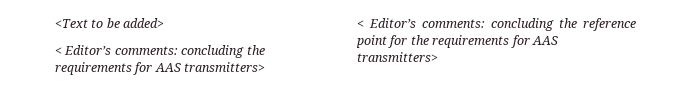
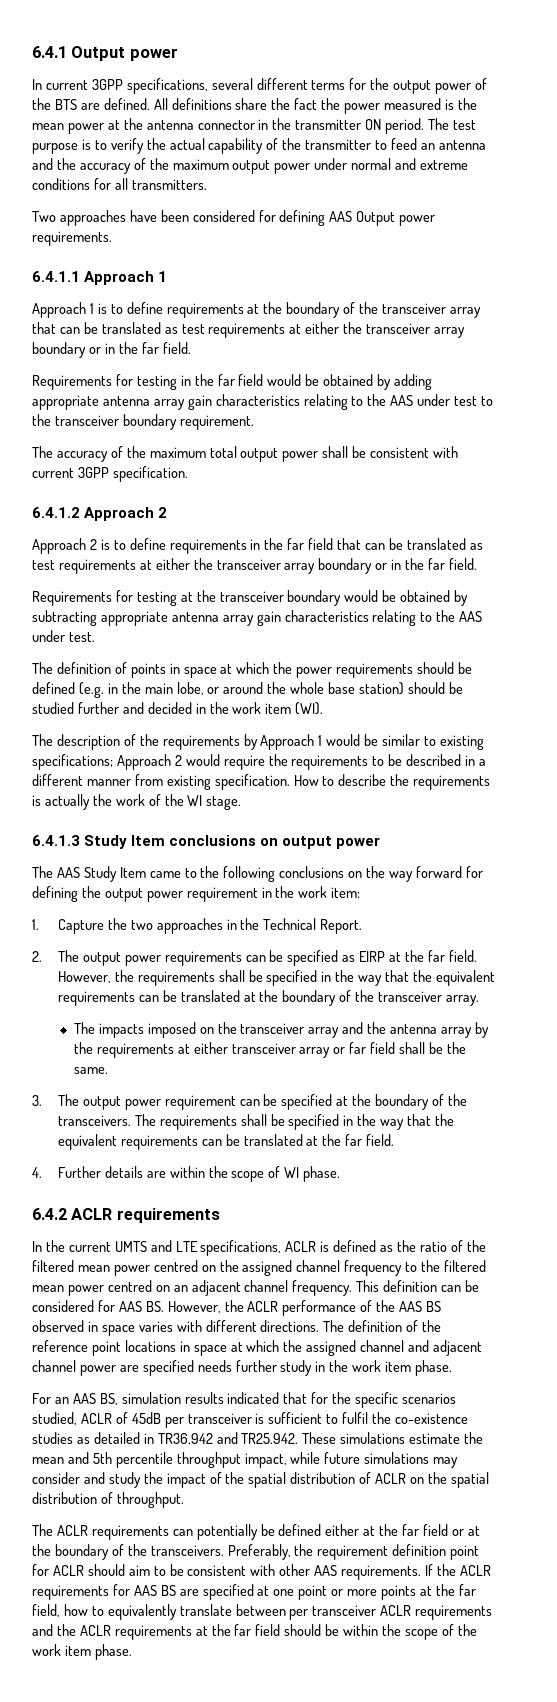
[55,18,165,28] [55,45,265,58] [55,62,266,75] [357,18,636,31] [356,35,558,48] [357,52,438,62] <Text to be added> // < Editor’s comments: concluding the requirements for AAS transmitters> // < Editor’s comments: concluding the reference point for the requirements for AAS transmitters> -> [32,46,178,61] [32,78,488,94] [32,98,477,114] [32,118,476,134] [32,138,486,154] [32,158,469,174] [32,178,207,190] [32,210,436,226] [32,231,112,246] [32,271,168,285] [32,302,481,318] [32,322,466,338] [32,342,191,358] [32,374,433,390] [32,394,494,410] [32,414,254,430] [32,446,459,462] [32,466,188,482] [32,507,168,521] [32,538,483,554] [32,558,477,574] [32,590,469,606] [32,610,483,626] [32,630,95,642] [32,662,472,678] [32,682,463,698] [32,702,324,715] [32,734,484,750] [32,754,487,770] [32,774,491,790] [32,794,242,810] [32,835,381,849] [32,866,483,882] [32,886,361,902] [32,918,363,934] [32,950,477,966] [57,970,495,986] [57,990,480,1006] [73,1022,489,1038] [73,1042,466,1058] [73,1067,108,1074] [32,1094,467,1110] [57,1114,455,1130] [57,1134,395,1150] [32,1166,341,1182] [32,1208,220,1223] [32,1240,486,1256] [32,1260,487,1276] [32,1280,480,1296] [32,1300,442,1316] [32,1320,442,1336] [32,1340,483,1356] [32,1360,453,1376] [32,1392,457,1408] [32,1412,469,1428] [32,1432,484,1444] [32,1452,459,1468] [32,1472,489,1488] [32,1492,184,1508] [32,1524,480,1540] [32,1544,480,1560] [32,1564,491,1580] [32,1584,476,1600] [32,1604,493,1620] [32,1624,477,1640] [32,1644,132,1660] 6.4.1 Output power // In current 3GPP specifications, several different terms for the output power of the BTS are defined. All definitions share the fact the power measured is the mean power at the antenna connector in the transmitter ON period. The test purpose is to verify the actual capability of the transmitter to feed an antenna and the accuracy of the maximum output power under normal and extreme conditions for all transmitters. // Two approaches have been considered for defining AAS Output power requirements. // 6.4.1.1 Approach 1 // Approach 1 is to define requirements at the boundary of the transceiver array that can be translated as test requirements at either the transceiver array boundary or in the far field. // Requirements for testing in the far field would be obtained by adding appropriate antenna array gain characteristics relating to the AAS under test to the transceiver boundary requirement. // The accuracy of the maximum total output power shall be consistent with current 3GPP specification. // 6.4.1.2 Approach 2 // Approach 2 is to define requirements in the far field that can be translated as test requirements at either the transceiver array boundary or in the far field. // Requirements for testing at the transceiver boundary would be obtained by subtracting appropriate antenna array gain characteristics relating to the AAS under test. // The definition of points in space at which the power requirements should be defined (e.g. in the main lobe, or around the whole base station) should be studied further and decided in the work item (WI). // The description of the requirements by Approach 1 would be similar to existing specifications; Approach 2 would require the requirements to be described in a different manner from existing specification. How to describe the requirements is actually the work of the WI stage. // 6.4.1.3 Study Item conclusions on output power // The AAS Study Item came to the following conclusions on the way forward for defining the output power requirement in the work item: // 1. Capture the two approaches in the Technical Report. // 2. The output power requirements can be specified as EIRP at the far field. However, the requirements shall be specified in the way that the equivalent requirements can be translated at the boundary of the transceiver array. // The impacts imposed on the transceiver array and the antenna array by the requirements at either transceiver array or far field shall be the same. // 3. The output power requirement can be specified at the boundary of the transceivers. The requirements shall be specified in the way that the equivalent requirements can be translated at the far field. // 4. Further details are within the scope of WI phase. // 6.4.2 ACLR requirements // In the current UMTS and LTE specifications, ACLR is defined as the ratio of the filtered mean power centred on the assigned channel frequency to the filtered mean power centred on an adjacent channel frequency. This definition can be considered for AAS BS. However, the ACLR performance of the AAS BS observed in space varies with different directions. The definition of the reference point locations in space at which the assigned channel and adjacent channel power are specified needs further study in the work item phase. // For an AAS BS, simulation results indicated that for the specific scenarios studied, ACLR of 45dB per transceiver is sufficient to fulfil the co-existence studies as detailed in TR36.942 and TR25.942. These simulations estimate the mean and 5th percentile throughput impact, while future simulations may consider and study the impact of the spatial distribution of ACLR on the spatial distribution of throughput. // The ACLR requirements can potentially be defined either at the far field or at the boundary of the transceivers. Preferably, the requirement definition point for ACLR should aim to be consistent with other AAS requirements. If the ACLR requirements for AAS BS are specified at one point or more points at the far field, how to equivalently translate between per transceiver ACLR requirements and the ACLR requirements at the far field should be within the scope of the work item phase.

